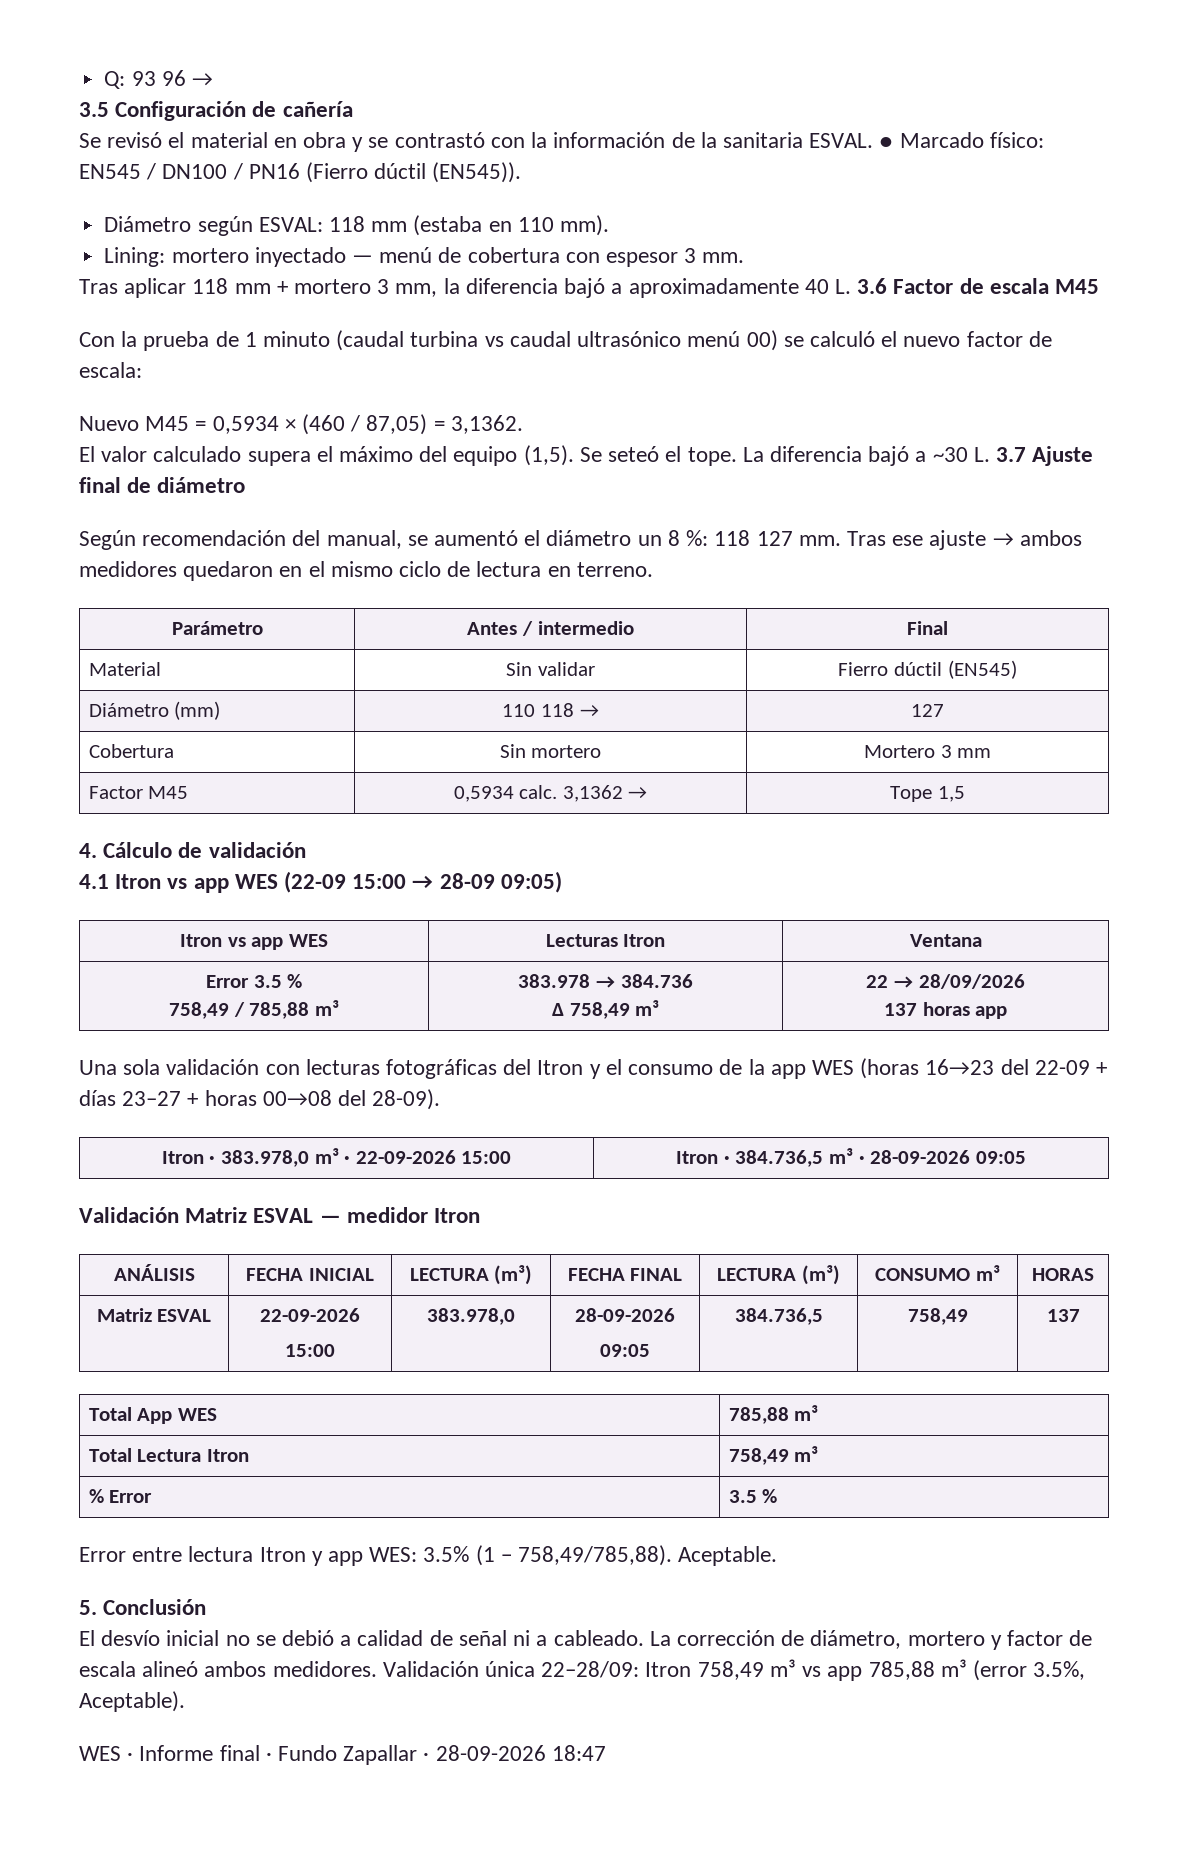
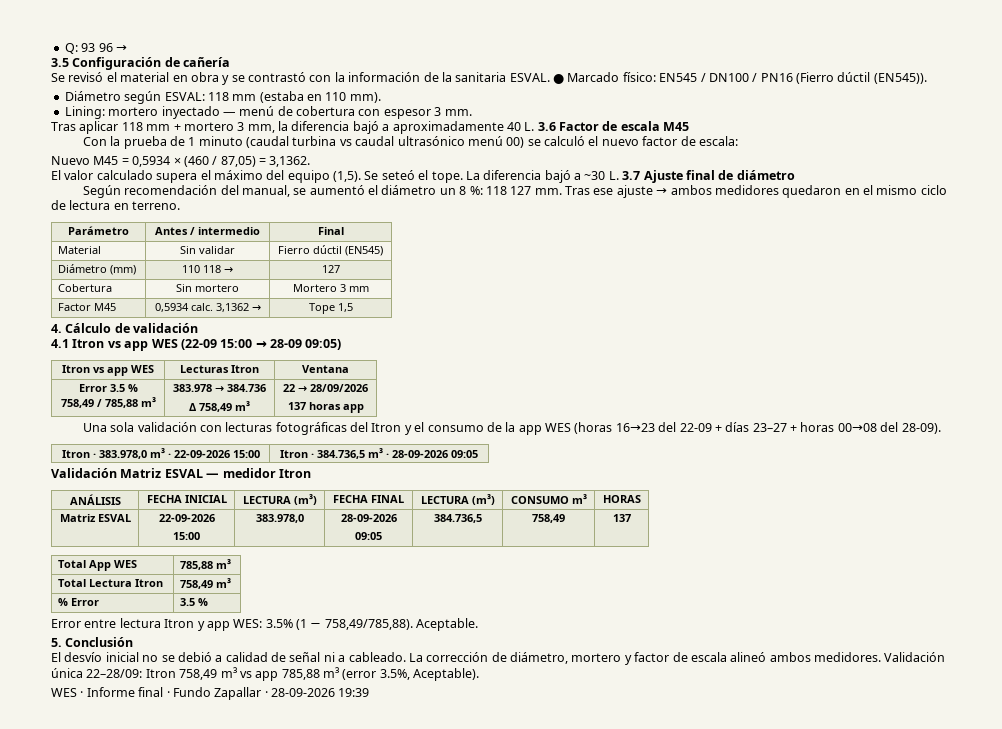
[551,1745,606,1761] 18:47 -> [338,688,370,697] 19:39

